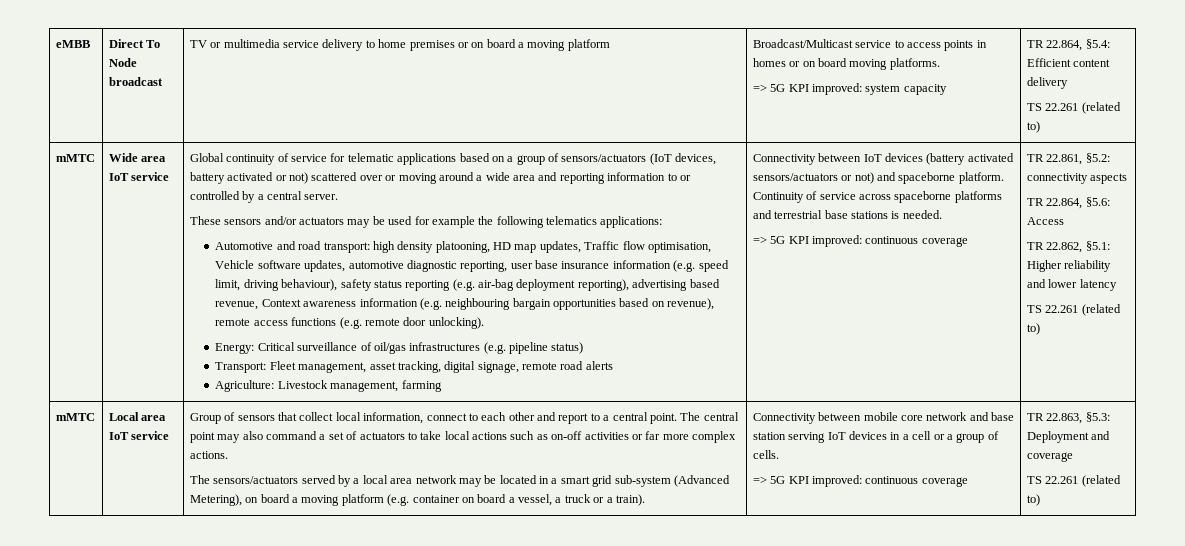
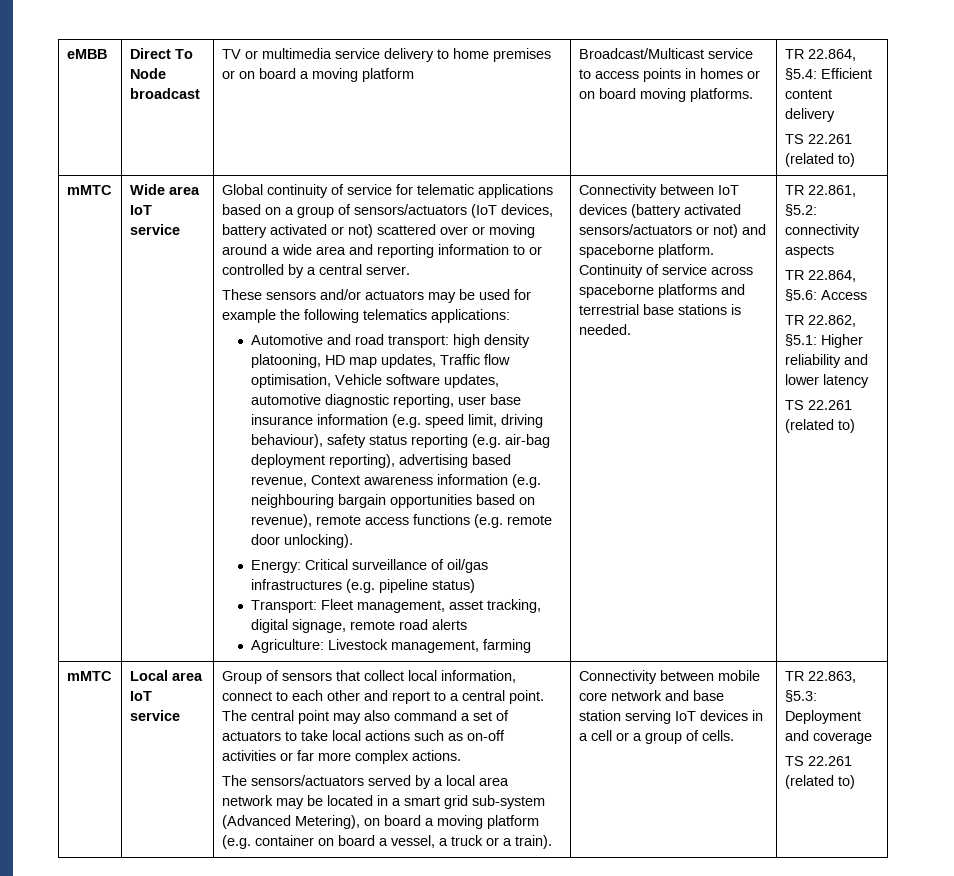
[752,83,947,95] // => 5G KPI improved: system capacity -> (754, 95) none
[752,235,968,247] // => 5G KPI improved: continuous coverage -> (632, 329) none
[752,475,968,487] // => 5G KPI improved: continuous coverage -> (735, 735) none

